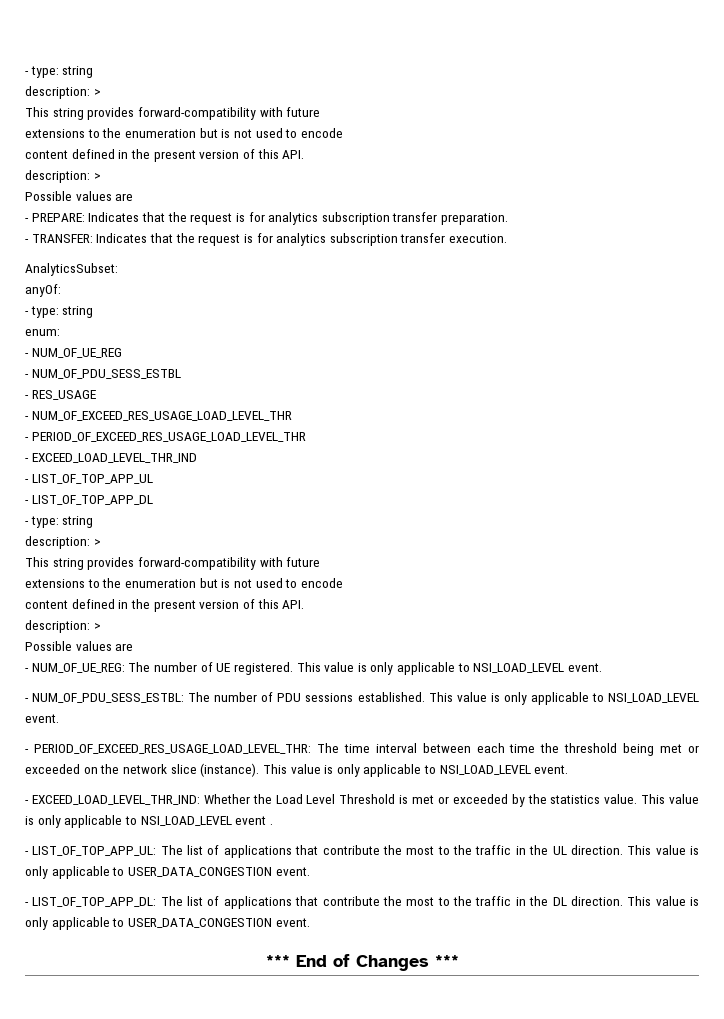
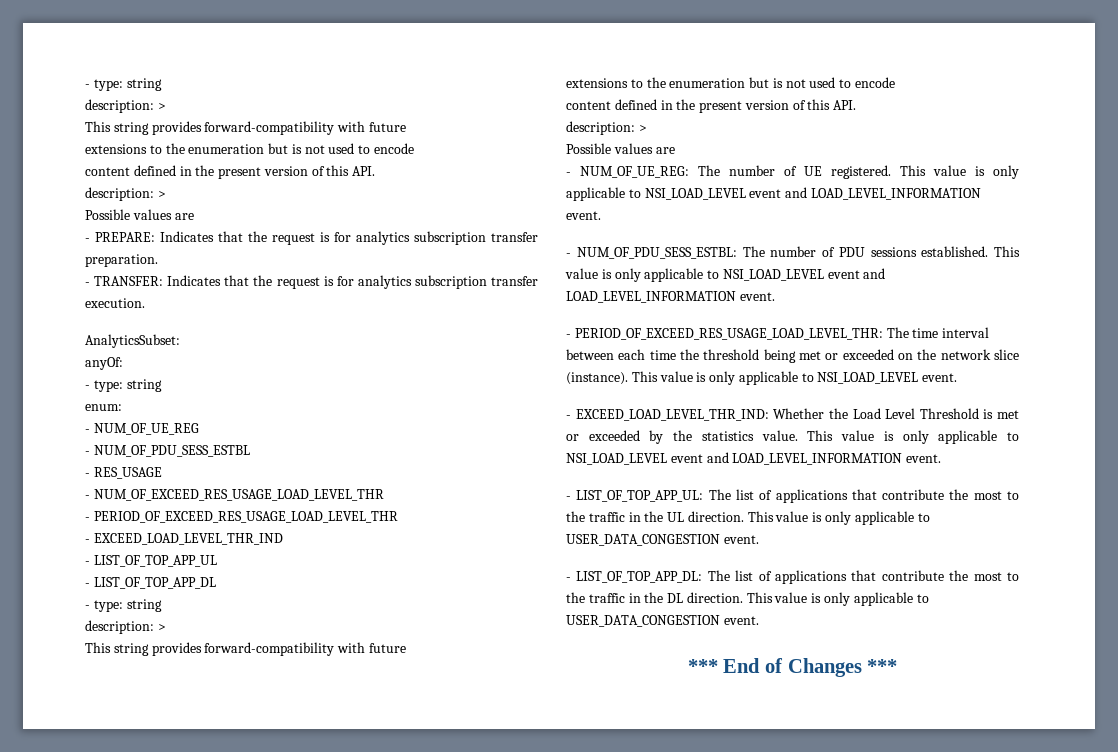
(565, 668) none -> [749,187,981,200] event and LOAD_LEVEL_INFORMATION
(699, 698) none -> [827,268,886,279] [566,291,736,303] event and LOAD_LEVEL_INFORMATION
[269,824,273,825] . -> [706,452,942,465] and LOAD_LEVEL_INFORMATION event.

